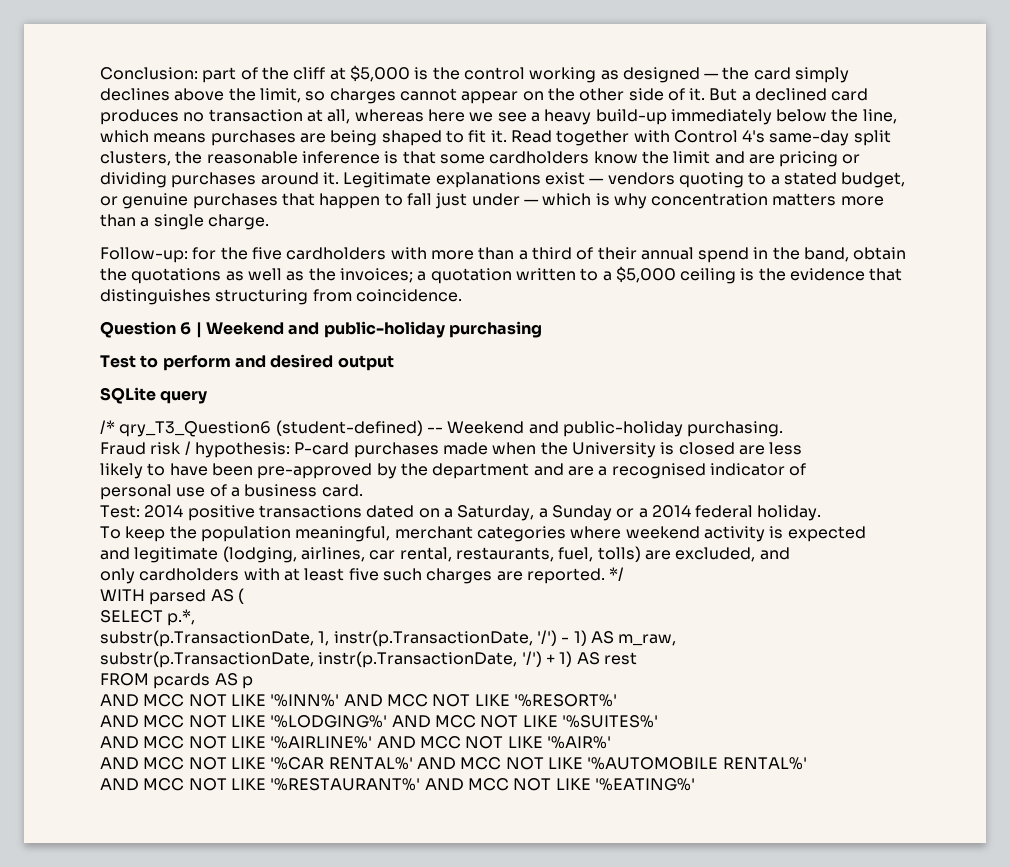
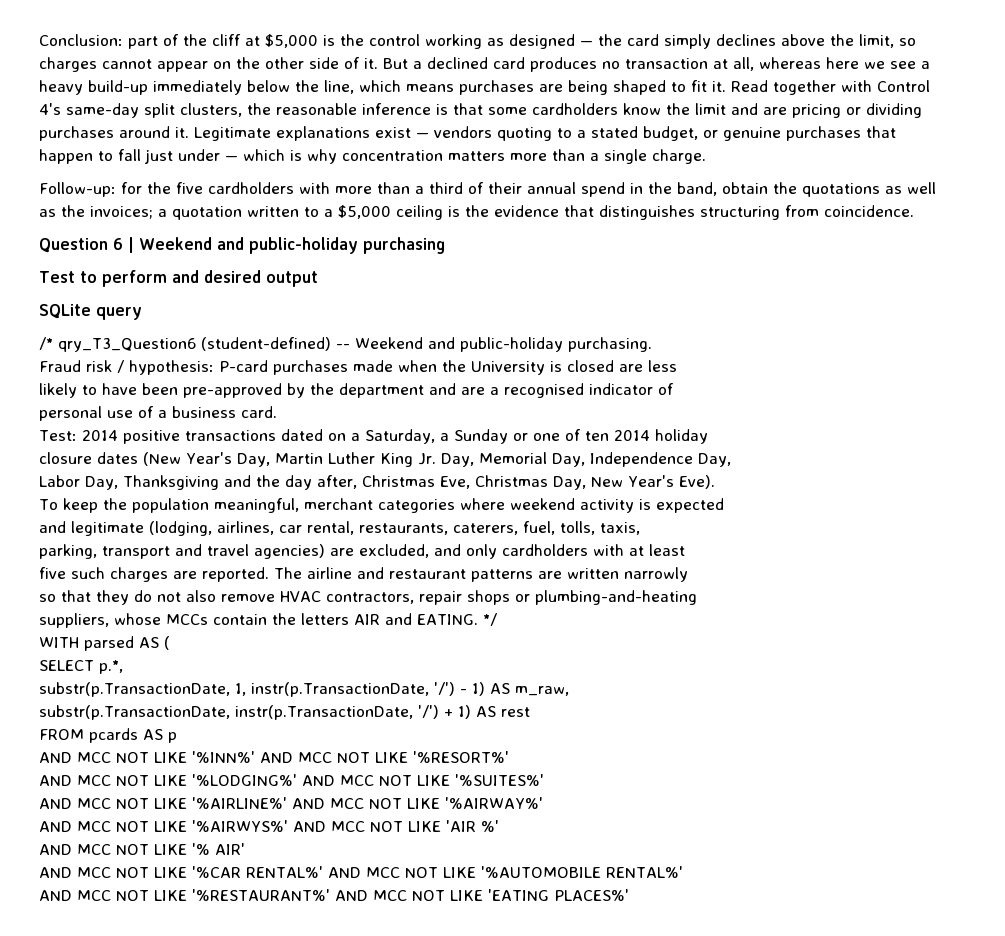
[638,505,822,521] a 2014 federal holiday. -> [532,429,708,444] [39,452,731,467] [39,475,715,490] one of ten 2014 holiday // closure dates (New Year's Day, Martin Luther King Jr. Day, Memorial Day, Independence Day, // Labor Day, Thanksgiving and the day after, Christmas Eve, Christmas Day, New Year's Eve).
[558,546,641,562] fuel, tolls) -> [453,521,640,535] [39,544,325,559] caterers, fuel, tolls, taxis, // parking, transport and travel agencies)
(790, 553) // -> (461, 550) none
(345, 574) none -> (685, 550) //
(605, 576) none -> [274,567,688,582] [39,590,697,605] [39,613,478,628] The airline and restaurant patterns are written narrowly // so that they do not also remove HVAC contractors, repair shops or plumbing-and-heating // suppliers, whose MCCs contain the letters AIR and EATING.
[546,736,611,749] '%AIR%' -> [445,797,543,809] [39,820,499,832] [39,843,245,855] '%AIRWAY%' // AND MCC NOT LIKE '%AIRWYS%' AND MCC NOT LIKE 'AIR %' // AND MCC NOT LIKE '% AIR'
[594,778,695,791] '%EATING%' -> [487,889,629,901] 'EATING PLACES%'

